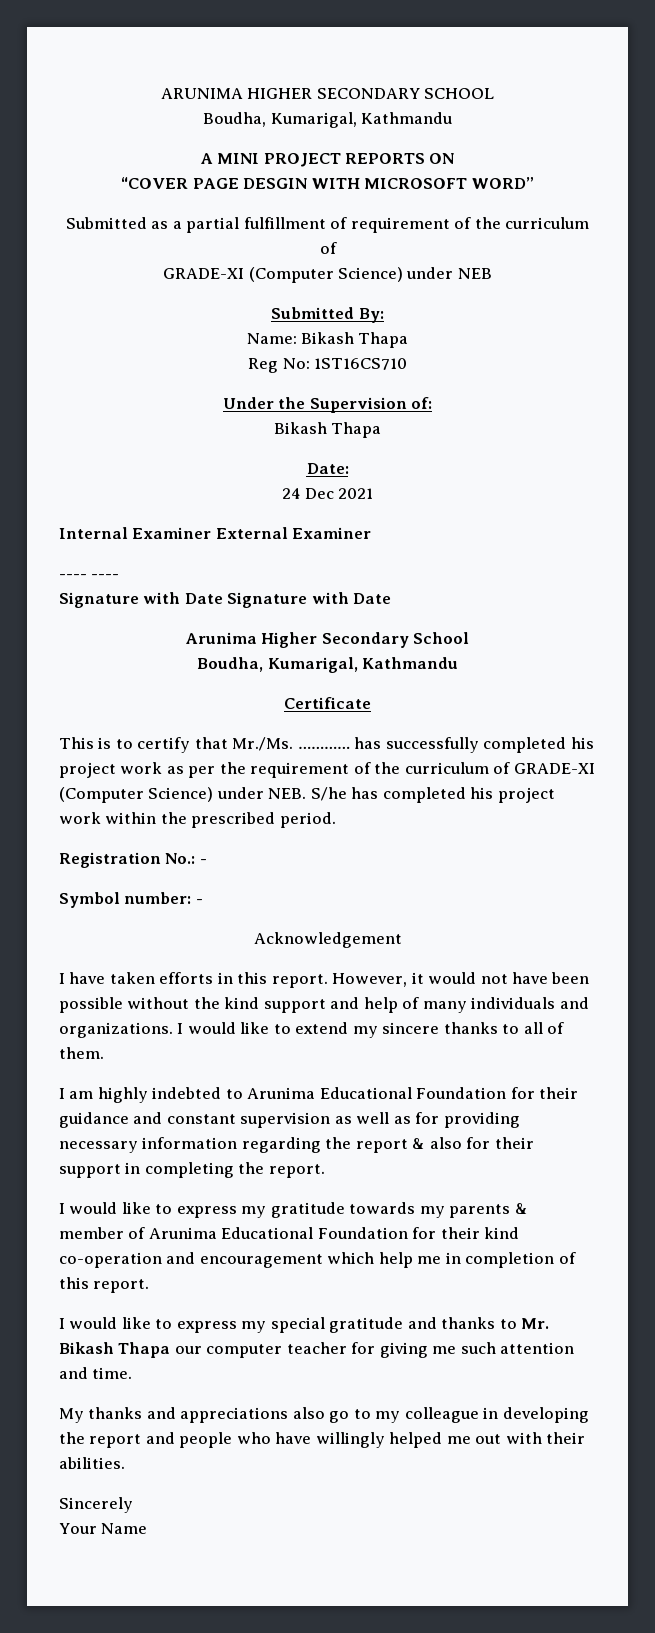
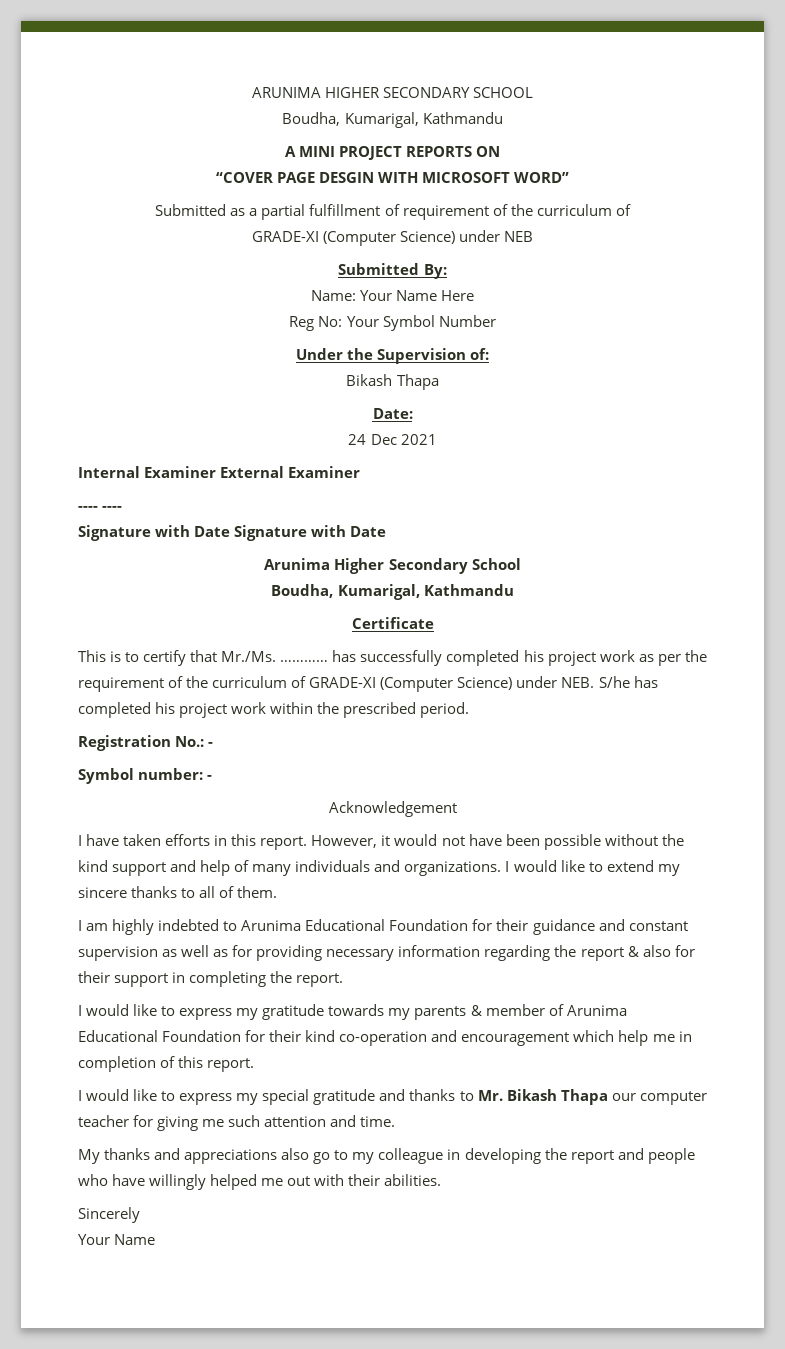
[301,332,409,348] Bikash Thapa -> [359,290,475,301] Your Name Here
[313,358,407,370] 1ST16CS710 -> [346,315,496,331] Your Symbol Number

